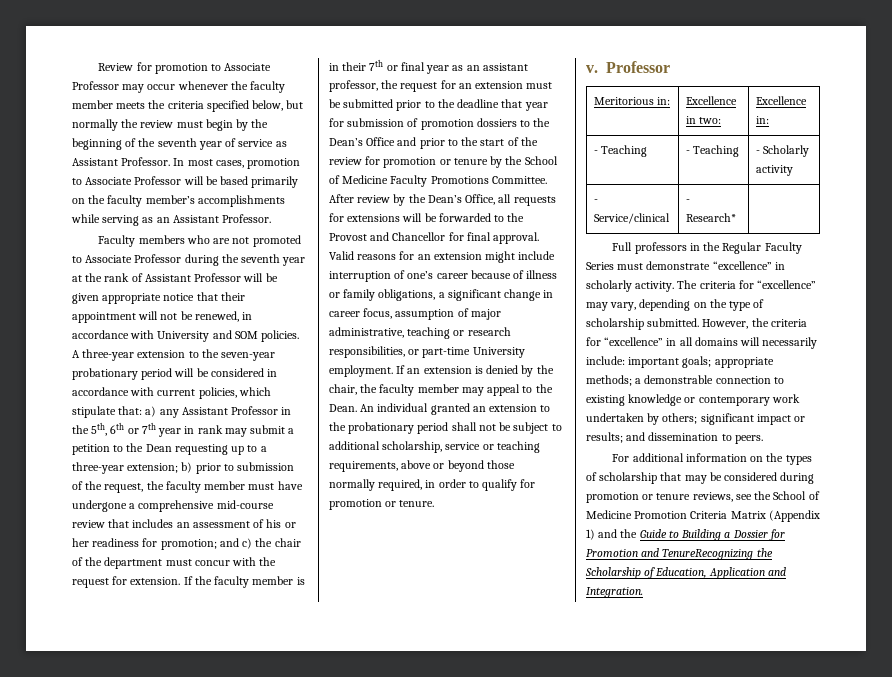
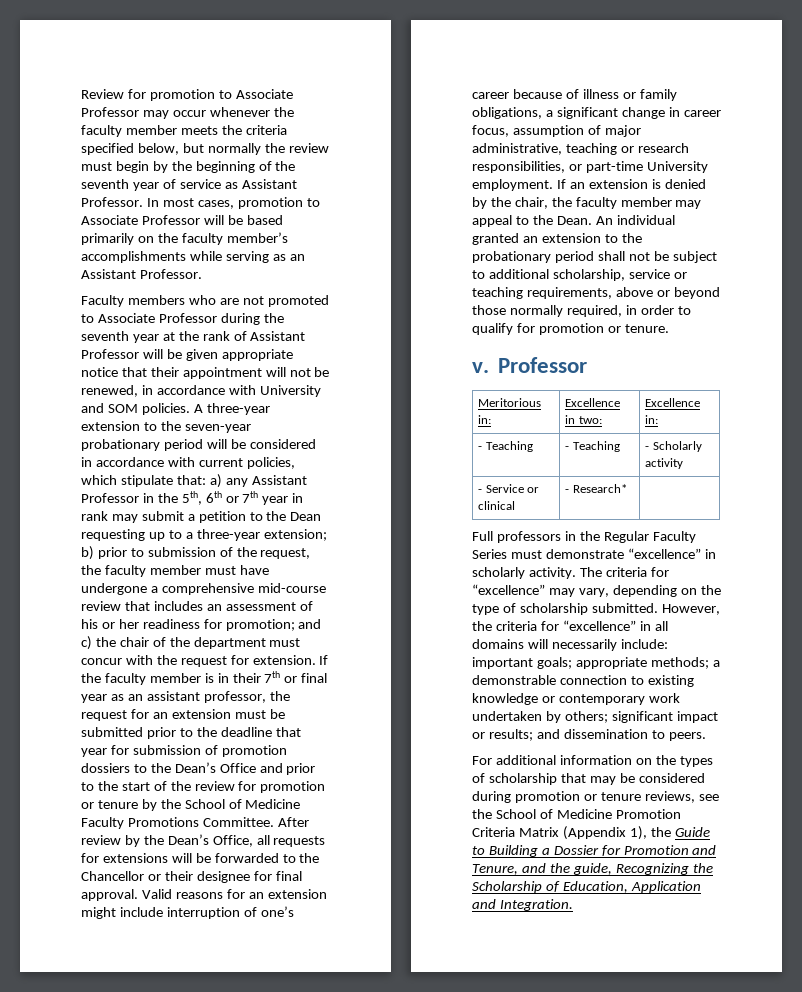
[329,232,446,241] Provost and Chancellor -> [81,871,250,883] Chancellor or their designee
[593,213,670,224] Service/clinical -> [485,484,540,493] [478,501,516,510] Service or clinical
[586,529,618,540] 1) and -> [629,826,647,840] 1),
[662,549,754,560] TenureRecognizing -> [472,863,689,875] Tenure, and the guide, Recognizing

